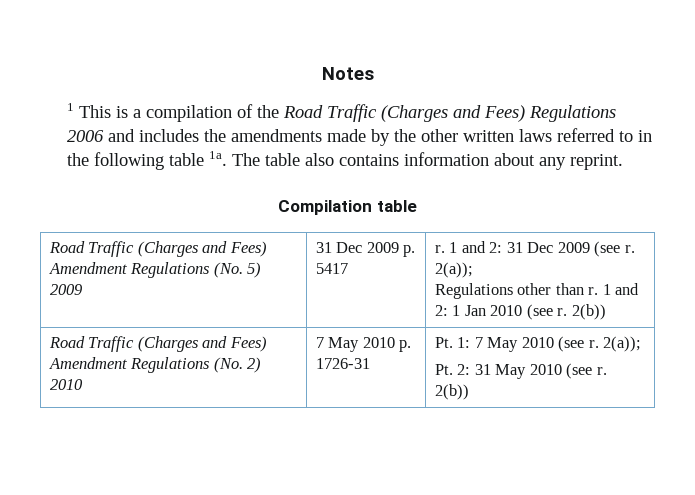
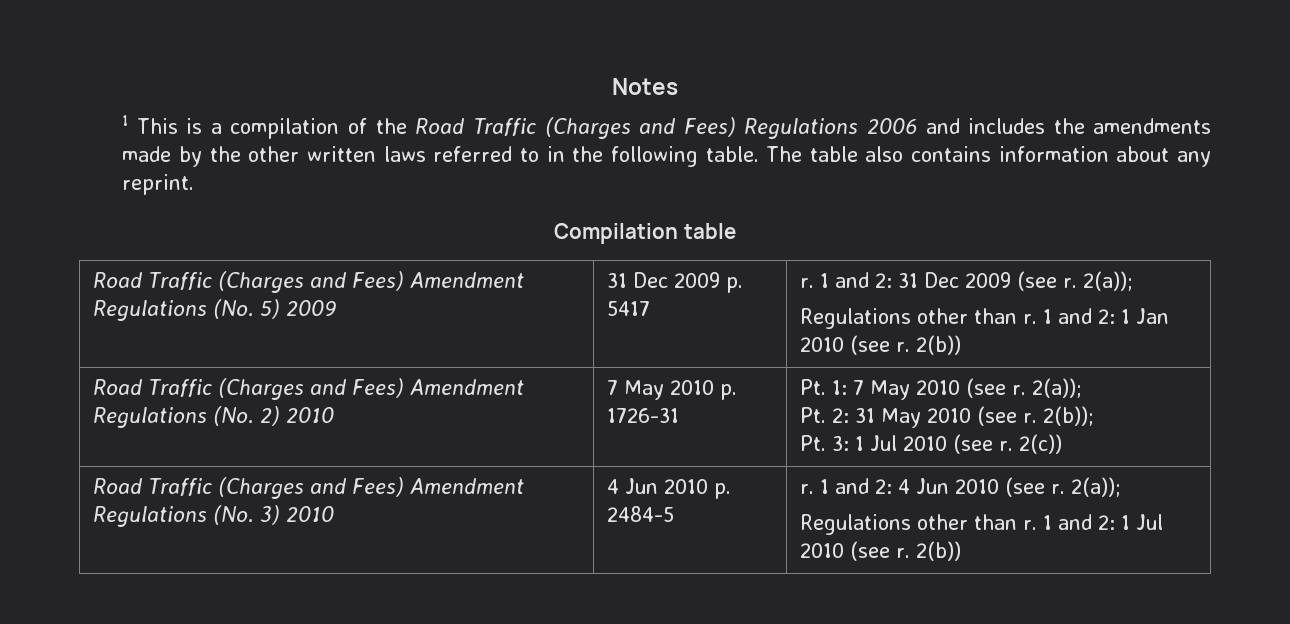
[168,151,227,166] table 1a. -> [705,146,759,162] table.
(607, 371) none -> [1042,406,1094,426] [799,434,1062,454] [92,477,524,499] [92,505,334,527] [606,478,731,499] [606,506,674,522] [799,477,1121,497] [799,514,1163,535] [799,541,910,561] 2(b)); // Pt. 3: 1 Jul 2010 (see r. 2(c)) // Road Traffic (Charges and Fees) Amendment Regulations (No. 3) 2010 | 4 Jun 2010 p. 2484-5 | r. 1 and 2: 4 Jun 2010 (see r. 2(a)); // Regulations other than r. 1 and 2: 1 Jul 2010 (see r.

